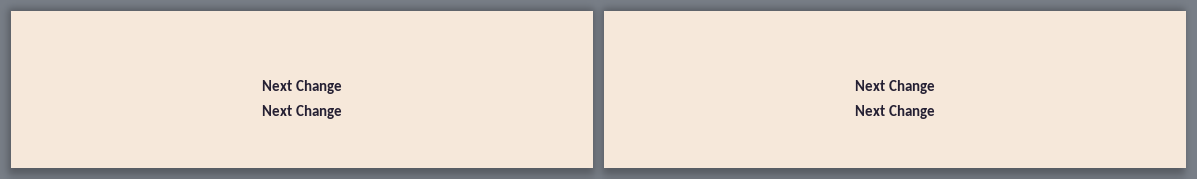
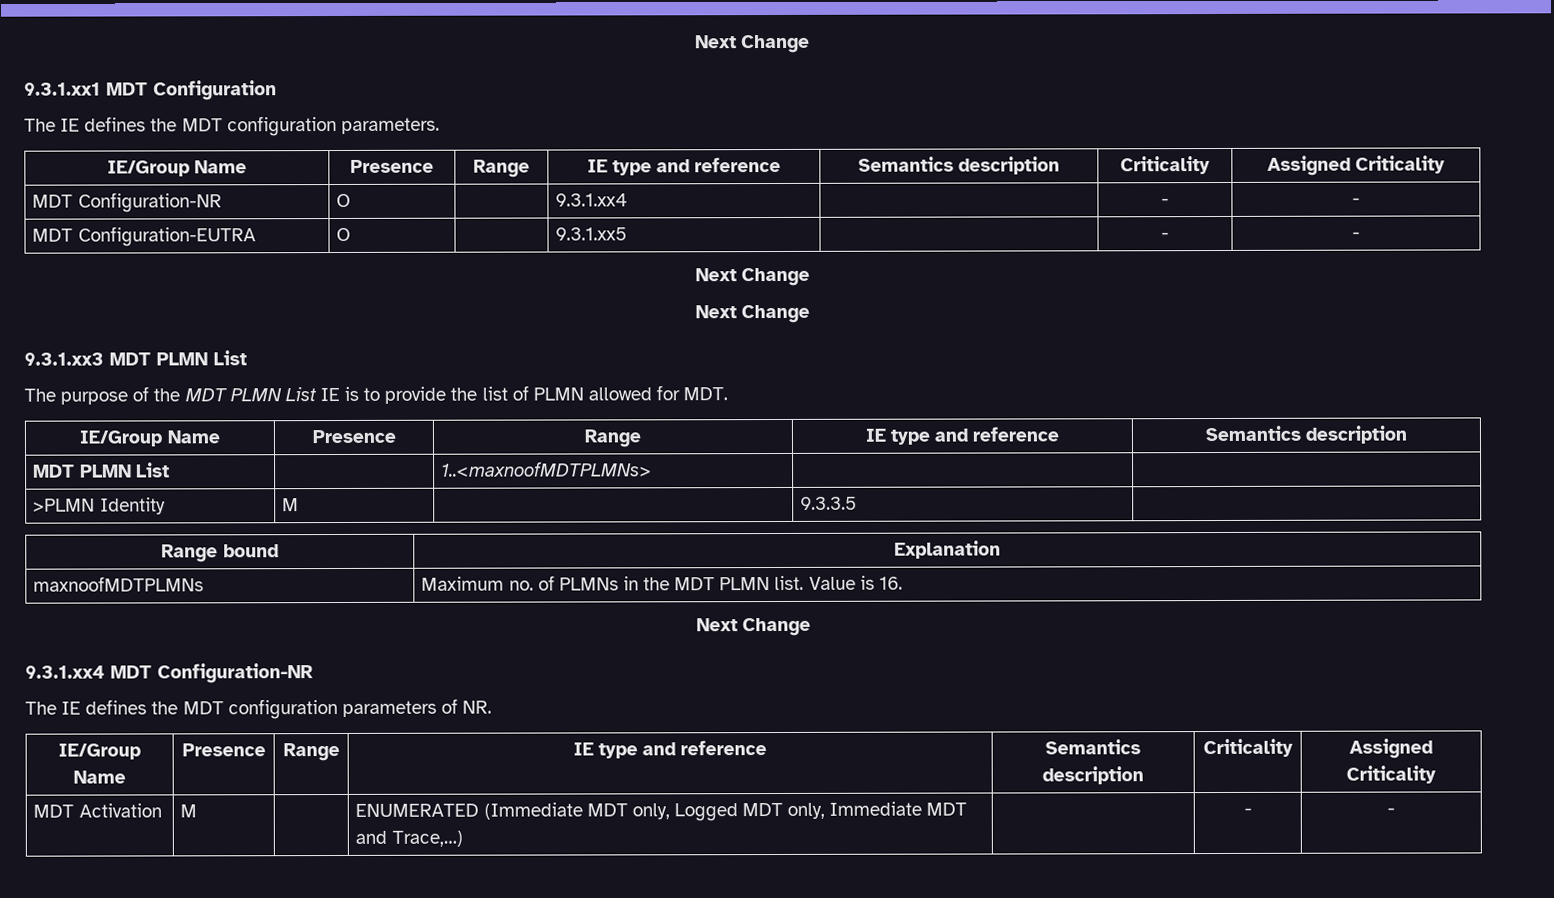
[262,80,342,94] [262,105,342,119] [855,80,935,94] [855,105,935,119] Next Change // Next Change // Next Change // Next Change -> [694,34,811,54] [24,80,277,101] [24,115,440,137] [106,160,248,177] [350,159,434,173] [473,159,530,178] [586,156,782,176] [857,156,1061,175] [1120,156,1210,175] [1266,155,1446,176] [32,192,222,213] [336,193,352,207] [555,193,629,207] [1161,198,1169,206] [1352,197,1360,205] [32,226,256,247] [336,227,352,241] [555,227,628,241] [1161,232,1169,240] [1352,231,1360,239] [694,267,811,287] [694,304,811,324] [24,350,247,366] [24,385,729,405] [79,430,220,447] [311,429,396,444] [584,429,641,448] [864,426,1060,445] [1204,425,1408,444] [33,462,170,478] [441,461,653,477] [33,497,166,515] [282,498,300,512] [800,496,858,510] [161,544,279,563] [894,540,1001,559] [33,576,205,592] [421,575,903,591] [695,617,812,637] [25,663,314,684] [25,698,493,720] [58,743,141,760] [73,770,126,784] [181,743,266,757] [282,742,340,762] [572,740,768,759] [1045,739,1141,755] [1042,766,1144,785] [1202,738,1293,758] [1349,738,1433,759] [1346,765,1436,784] [33,803,162,818] [180,804,198,818] [355,801,968,822] [355,830,463,847] [1243,807,1252,815] [1387,807,1395,815] Next Change // 9.3.1.xx1 MDT Configuration // The IE defines the MDT configuration parameters. // IE/Group Name | Presence | Range | IE type and reference | Semantics description | Criticality | Assigned Criticality // MDT Configuration-NR | O | | 9.3.1.xx4 | | - | - // MDT Configuration-EUTRA | O | | 9.3.1.xx5 | | - | - // Next Change // Next Change // 9.3.1.xx3 MDT PLMN List // The purpose of the MDT PLMN List IE is to provide the list of PLMN allowed for MDT. // IE/Group Name | Presence | Range | IE type and reference | Semantics description // MDT PLMN List | | 1..<maxnoofMDTPLMNs> | | // >PLMN Identity | M | | 9.3.3.5 | // Range bound | Explanation // maxnoofMDTPLMNs | Maximum no. of PLMNs in the MDT PLMN list. Value is 16. // Next Change // 9.3.1.xx4 MDT Configuration-NR // The IE defines the MDT configuration parameters of NR. // IE/Group Name | Presence | Range | IE type and reference | Semantics description | Criticality | Assigned Criticality // MDT Activation | M | | ENUMERATED (Immediate MDT only, Logged MDT only, Immediate MDT and Trace,…) | | - | -

